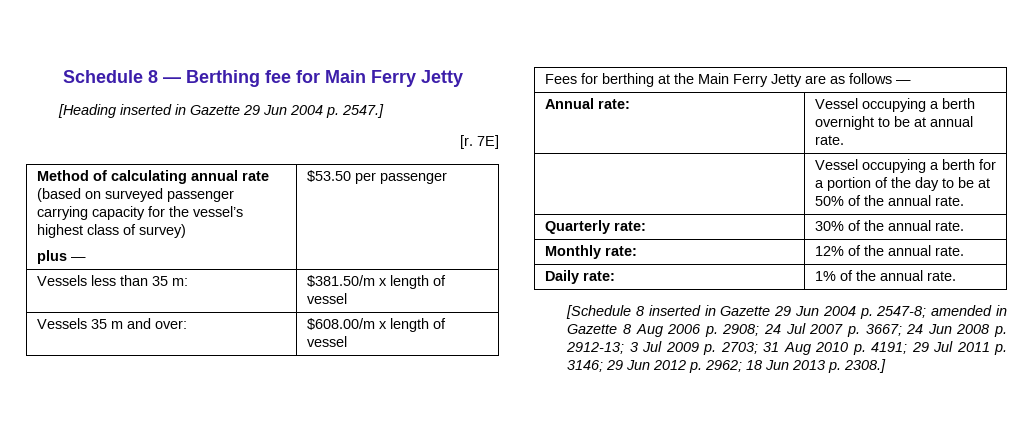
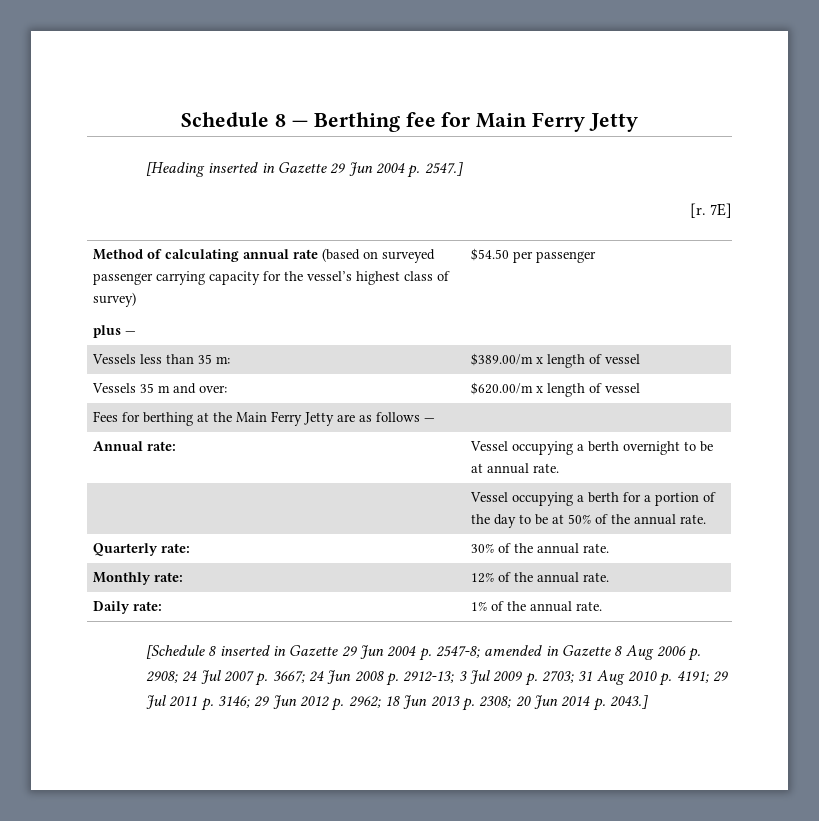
[306,170,351,182] $53.50 -> [471,248,510,261] $54.50
[306,275,375,287] $381.50/m -> [471,353,534,366] $389.00/m
[306,318,375,330] $608.00/m -> [471,382,534,395] $620.00/m
[844,359,887,373] 2308.] -> [479,695,648,711] 2308; 20 Jun 2014 p. 2043.]

